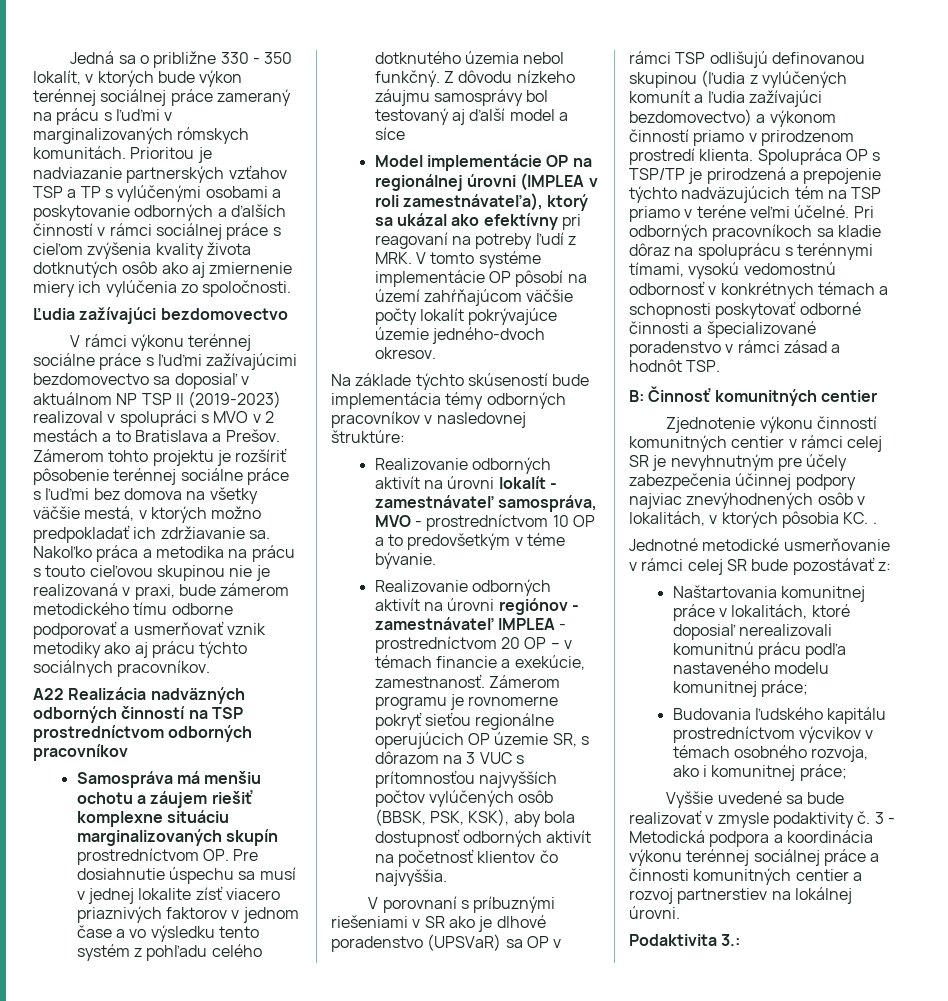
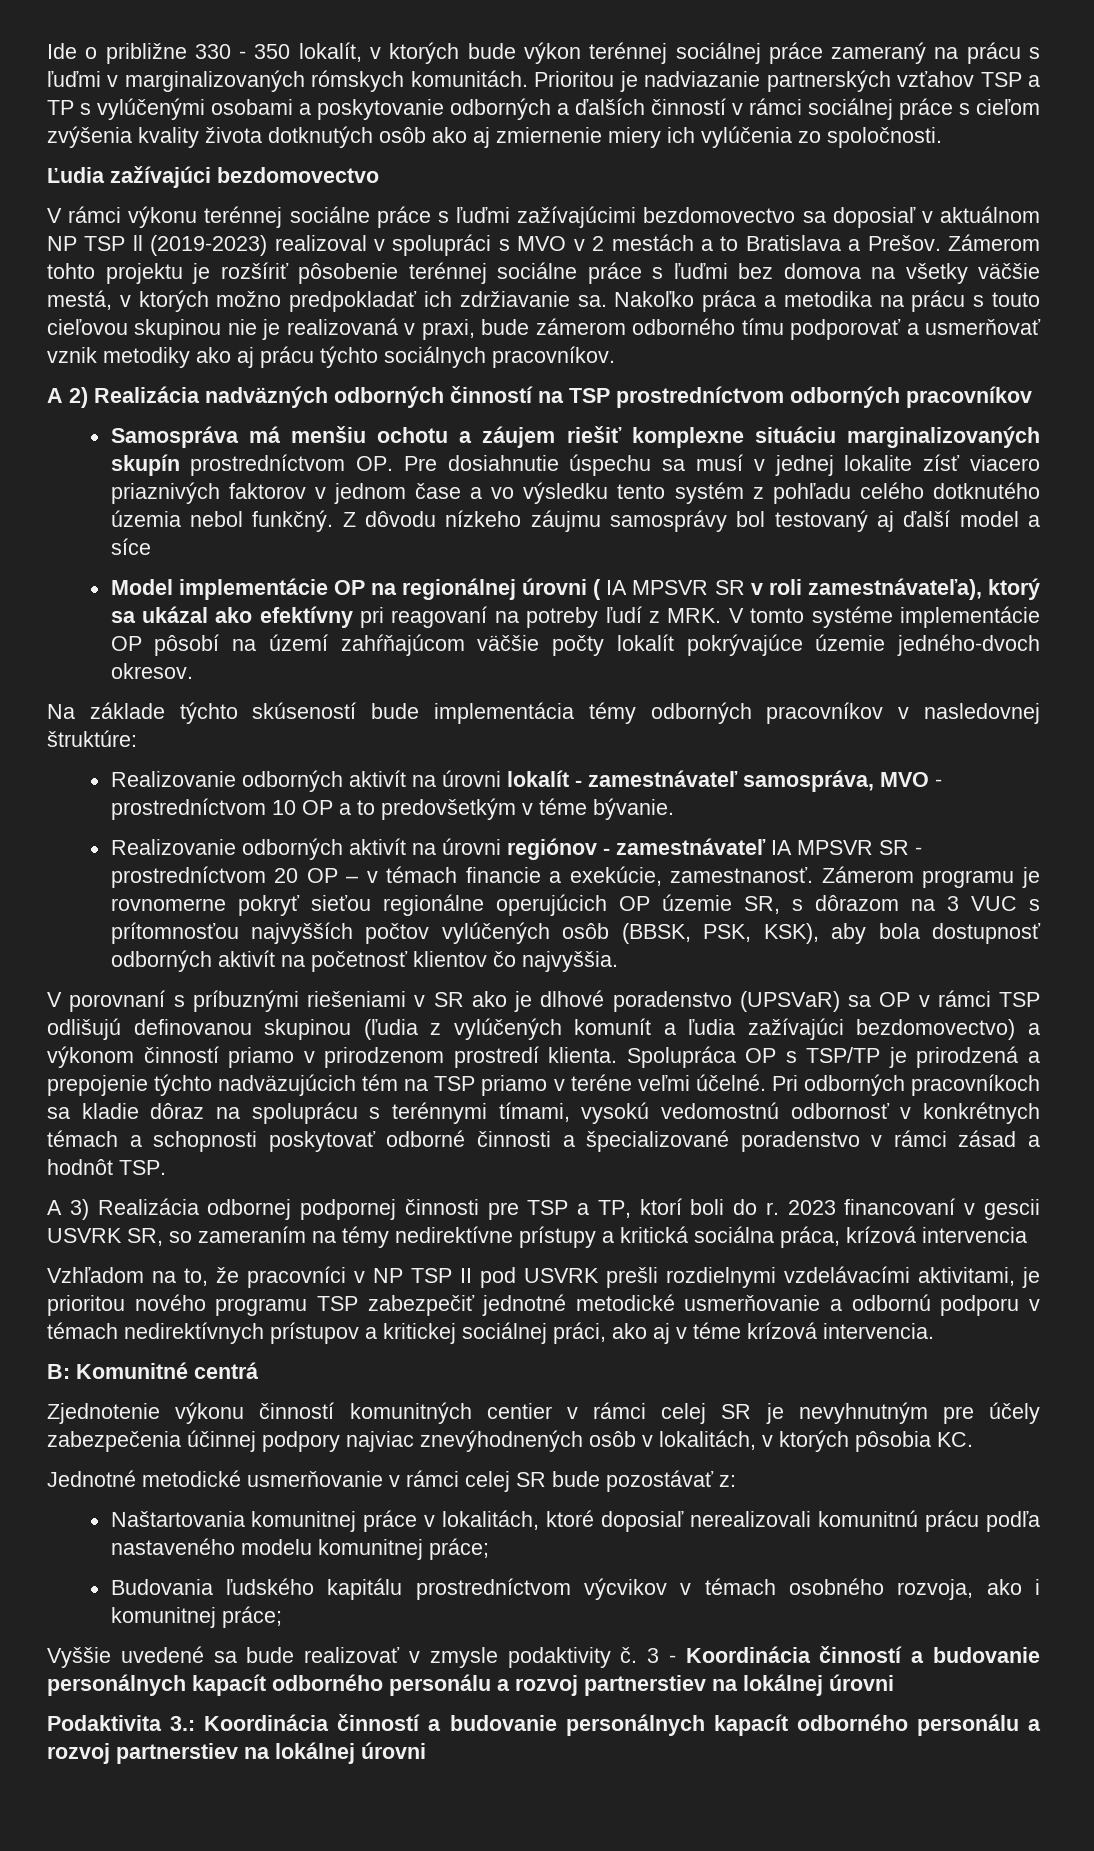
[70,51,136,64] Jedná sa -> [47,43,77,59] Ide
[33,602,233,615] metodického tímu odborne -> [632,318,784,335] odborného tímu
[33,688,64,700] A22 -> [47,387,88,408] A 2)
[520,173,585,191] (IMPLEA -> [593,579,745,600] ( IA MPSVR SR
[497,618,555,630] IMPLEA -> [770,840,909,855] IA MPSVR SR
[629,386,877,406] B: Činnosť komunitných centier -> [47,1198,1040,1220] [47,1226,1027,1248] [47,1266,1040,1288] [47,1294,1040,1316] [47,1322,934,1344] [47,1362,259,1379] A 3) Realizácia odbornej podpornej činnosti pre TSP a TP, ktorí boli do r. 2023 financovaní v gescii USVRK SR, so zameraním na témy nedirektívne prístupy a kritická sociálna práca, krízová intervencia // Vzhľadom na to, že pracovníci v NP TSP II pod USVRK prešli rozdielnymi vzdelávacími aktivitami, je prioritou nového programu TSP zabezpečiť jednotné metodické usmerňovanie a odbornú podporu v témach nedirektívnych prístupov a kritickej sociálnej práci, ako aj v téme krízová intervencia. // B: Komunitné centrá
[872,522,877,524] . -> (973, 1439) none
[629,830,873,847] [629,849,880,866] [629,868,862,885] [629,887,852,904] [629,906,680,919] Metodická podpora a koordinácia výkonu terénnej sociálnej práce a činnosti komunitných centier a rozvoj partnerstiev na lokálnej úrovni. -> [685,1646,1041,1663] [47,1674,894,1696] Koordinácia činností a budovanie personálnych kapacít odborného personálu a rozvoj partnerstiev na lokálnej úrovni
(741, 940) none -> [204,1714,1041,1736] [47,1742,426,1764] Koordinácia činností a budovanie personálnych kapacít odborného personálu a rozvoj partnerstiev na lokálnej úrovni

